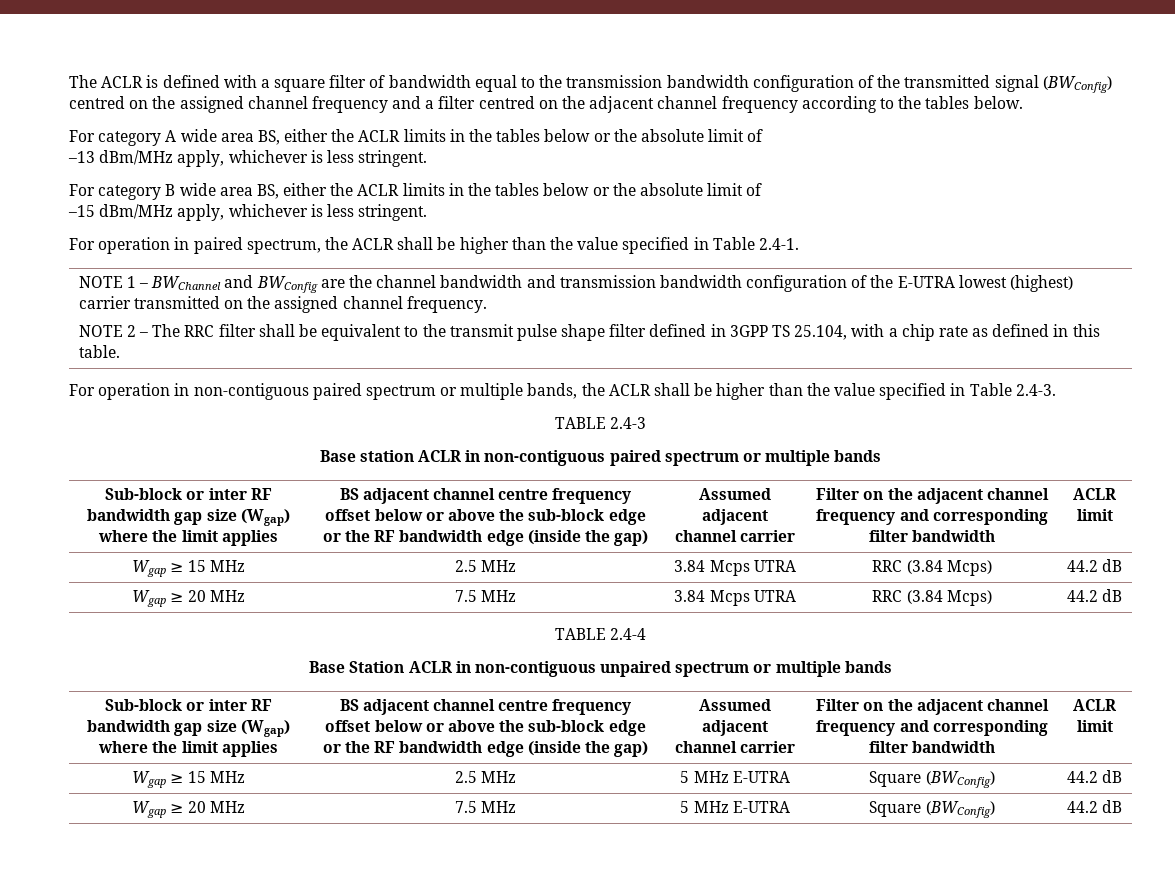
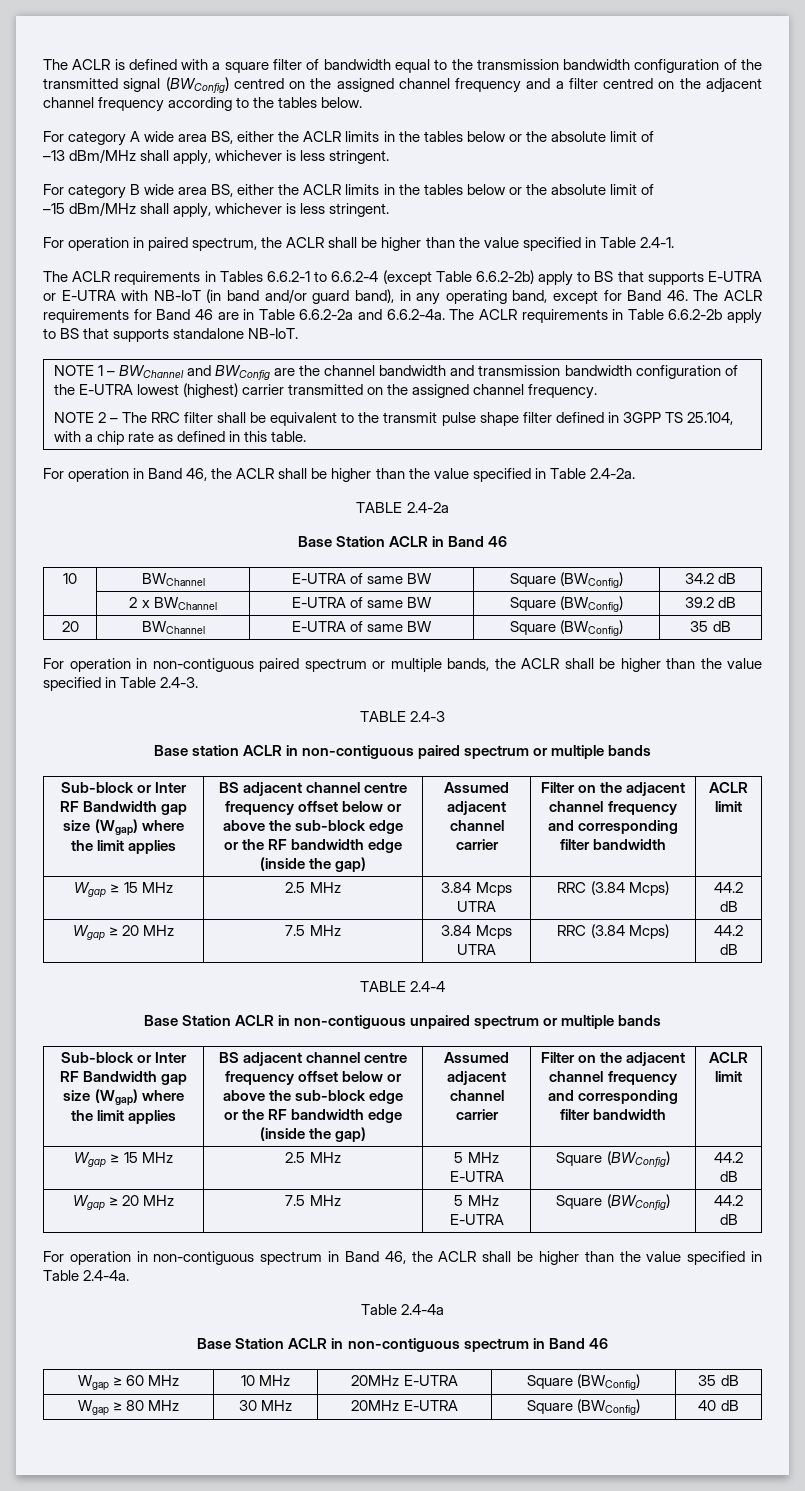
(174, 157) none -> [140,150,170,161] shall
(174, 211) none -> [140,203,170,214] shall
(799, 244) none -> [43,270,762,286] [43,289,762,305] [43,309,762,324] [43,328,299,342] // The ACLR requirements in Tables 6.6.2-1 to 6.6.2-4 (except Table 6.6.2-2b) apply to BS that supports E-UTRA or E-UTRA with NB-IoT (in band and/or guard band), in any operating band, except for Band 46. The ACLR requirements for Band 46 are in Table 6.6.2-2a and 6.6.2-4a. The ACLR requirements in Table 6.6.2-2b apply to BS that supports standalone NB-IoT.
(120, 351) none -> [43,468,635,482] [356,502,449,513] [297,536,508,547] [63,573,77,584] [141,573,205,586] [291,573,433,584] [509,572,624,588] [684,573,737,584] [129,597,217,610] [291,597,433,608] [509,596,624,612] [684,597,737,608] [61,621,79,632] [141,621,205,634] [291,621,433,632] [509,620,624,636] [690,621,731,632] // For operation in Band 46, the ACLR shall be higher than the value specified in Table 2.4-2a. // TABLE 2.4-2a // Base Station ACLR in Band 46 // 10 | BWChannel | E-UTRA of same BW | Square (BWConfig) | 34.2 dB // | 2 x BWChannel | E-UTRA of same BW | Square (BWConfig) | 39.2 dB // 20 | BWChannel | E-UTRA of same BW | Square (BWConfig) | 35 dB
[208,488,272,500] [87,509,171,521] inter RF bandwidth -> [155,782,188,793] [59,801,157,812] Inter RF Bandwidth
[208,699,272,711] [87,720,171,732] inter RF bandwidth -> [155,1052,188,1063] [59,1071,157,1082] Inter RF Bandwidth
(1123, 806) none -> [43,1251,763,1265] [43,1270,130,1281] [360,1304,445,1315] [197,1338,608,1352] [77,1375,180,1391] [240,1375,291,1386] [351,1375,458,1386] [526,1374,641,1390] [698,1375,739,1386] [77,1400,180,1416] [238,1400,293,1411] [351,1400,458,1411] [526,1399,641,1415] [698,1400,739,1411] // For operation in non-contiguous spectrum in Band 46, the ACLR shall be higher than the value specified in Table 2.4-4a. // Table 2.4-4a // Base Station ACLR in non-contiguous spectrum in Band 46 // Wgap ≥ 60 MHz | 10 MHz | 20MHz E-UTRA | Square (BWConfig) | 35 dB // Wgap ≥ 80 MHz | 30 MHz | 20MHz E-UTRA | Square (BWConfig) | 40 dB

